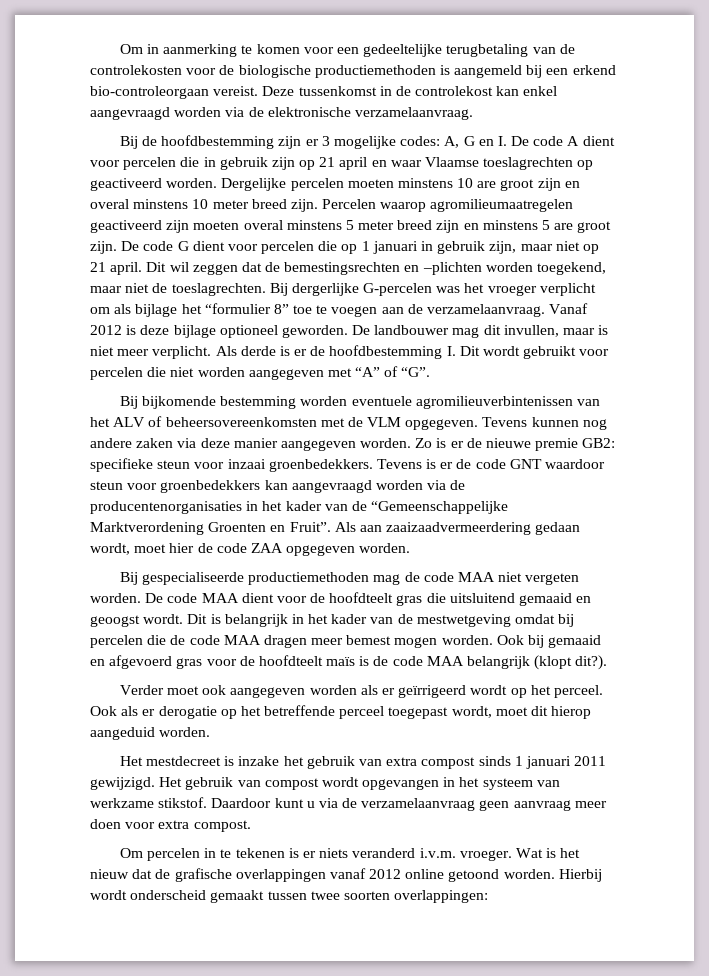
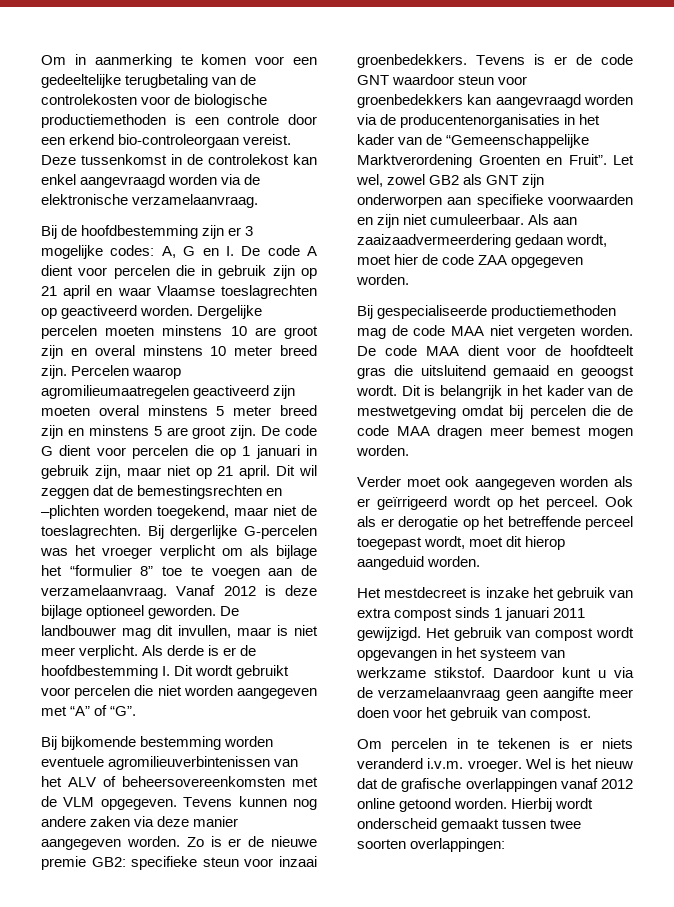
[454,65,543,78] aangemeld bij -> [194,114,317,125] een controle door
(331, 527) none -> [613,155,634,165] [356,174,545,188] [357,194,633,208] [357,214,525,228] Let wel, zowel GB2 als GNT zijn onderworpen aan specifieke voorwaarden en zijn niet cumuleerbaar.
[496,635,602,648] [90,655,608,670] Ook bij gemaaid en afgevoerd gras voor de hoofdteelt maïs is de code MAA belangrijk (klopt dit?). -> (409, 450) none
[513,800,571,811] aanvraag -> [542,687,594,701] aangifte
[158,820,190,829] extra -> [426,707,527,721] het gebruik van
[515,848,543,858] Wat -> [526,758,551,769] Wel

